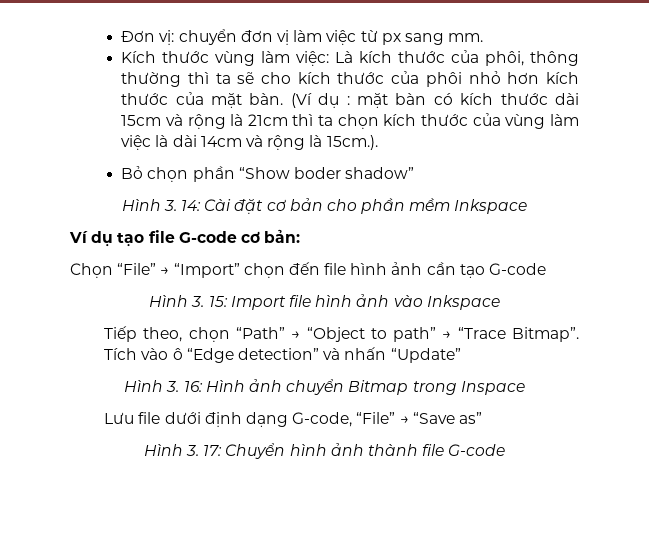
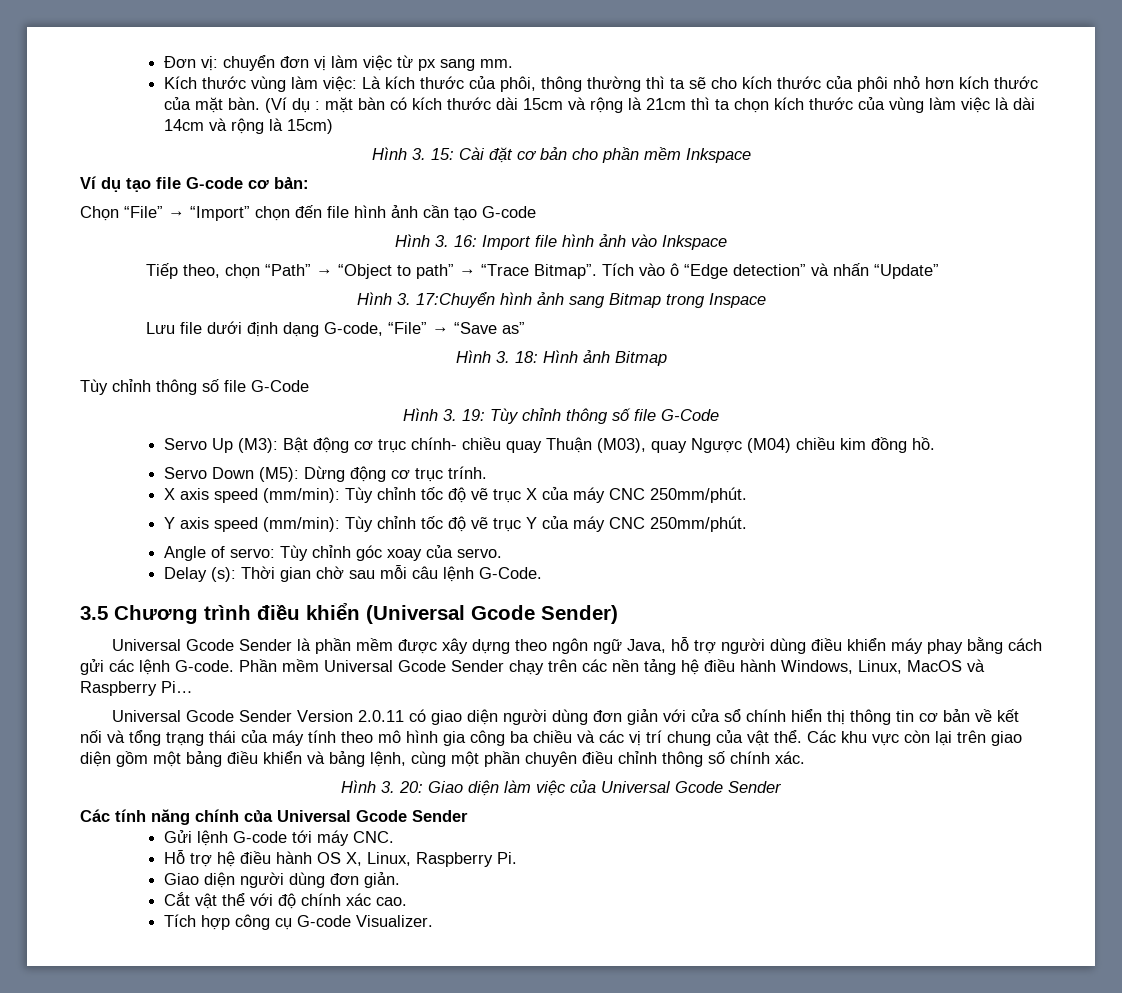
[326,135,378,150] [121,166,415,182] [121,199,201,211] 15cm.). // Bỏ chọn phần “Show boder shadow” // Hình 3. 14: -> [287,119,334,134] [371,147,454,160] 15cm) // Hình 3. 15:
[208,296,228,307] 15: -> [454,235,477,247] 16:
[183,379,345,395] 16: Hình ảnh chuyển -> [415,292,605,308] 17:Chuyển hình ảnh sang
[203,443,506,459] 17: Chuyển hình ảnh thành file G-code -> [514,350,667,366] [80,379,309,395] [403,408,719,424] [164,437,936,453] [164,466,488,482] [164,487,748,503] [164,516,748,532] [164,545,503,561] [164,565,543,582] [80,603,618,624] [111,637,1042,654] [80,659,985,675] [80,681,193,696] [111,709,1019,725] [80,730,1022,746] [80,751,805,767] [341,780,782,796] [80,809,468,825] [164,830,395,846] [164,850,518,867] [164,872,401,888] [164,892,408,909] [164,914,434,930] 18: Hình ảnh Bitmap // Tùy chỉnh thông số file G-Code // Hình 3. 19: Tùy chỉnh thông số file G-Code // Servo Up (M3): Bật động cơ trục chính- chiều quay Thuận (M03), quay Ngược (M04) chiều kim đồng hồ. // Servo Down (M5): Dừng động cơ trục trính. // X axis speed (mm/min): Tùy chỉnh tốc độ vẽ trục X của máy CNC 250mm/phút. // Y axis speed (mm/min): Tùy chỉnh tốc độ vẽ trục Y của máy CNC 250mm/phút. // Angle of servo: Tùy chỉnh góc xoay của servo. // Delay (s): Thời gian chờ sau mỗi câu lệnh G-Code. // 3.5 Chương trình điều khiển (Universal Gcode Sender) // Universal Gcode Sender là phần mềm được xây dựng theo ngôn ngữ Java, hỗ trợ người dùng điều khiển máy phay bằng cách gửi các lệnh G-code. Phần mềm Universal Gcode Sender chạy trên các nền tảng hệ điều hành Windows, Linux, MacOS và Raspberry Pi… // Universal Gcode Sender Version 2.0.11 có giao diện người dùng đơn giản với cửa sổ chính hiển thị thông tin cơ bản về kết nối và tổng trạng thái của máy tính theo mô hình gia công ba chiều và các vị trí chung của vật thể. Các khu vực còn lại trên giao diện gồm một bảng điều khiển và bảng lệnh, cùng một phần chuyên điều chỉnh thông số chính xác. // Hình 3. 20: Giao diện làm việc của Universal Gcode Sender // Các tính năng chính của Universal Gcode Sender // Gửi lệnh G-code tới máy CNC. // Hỗ trợ hệ điều hành OS X, Linux, Raspberry Pi. // Giao diện người dùng đơn giản. // Cắt vật thể với độ chính xác cao. // Tích hợp công cụ G-code Visualizer.

